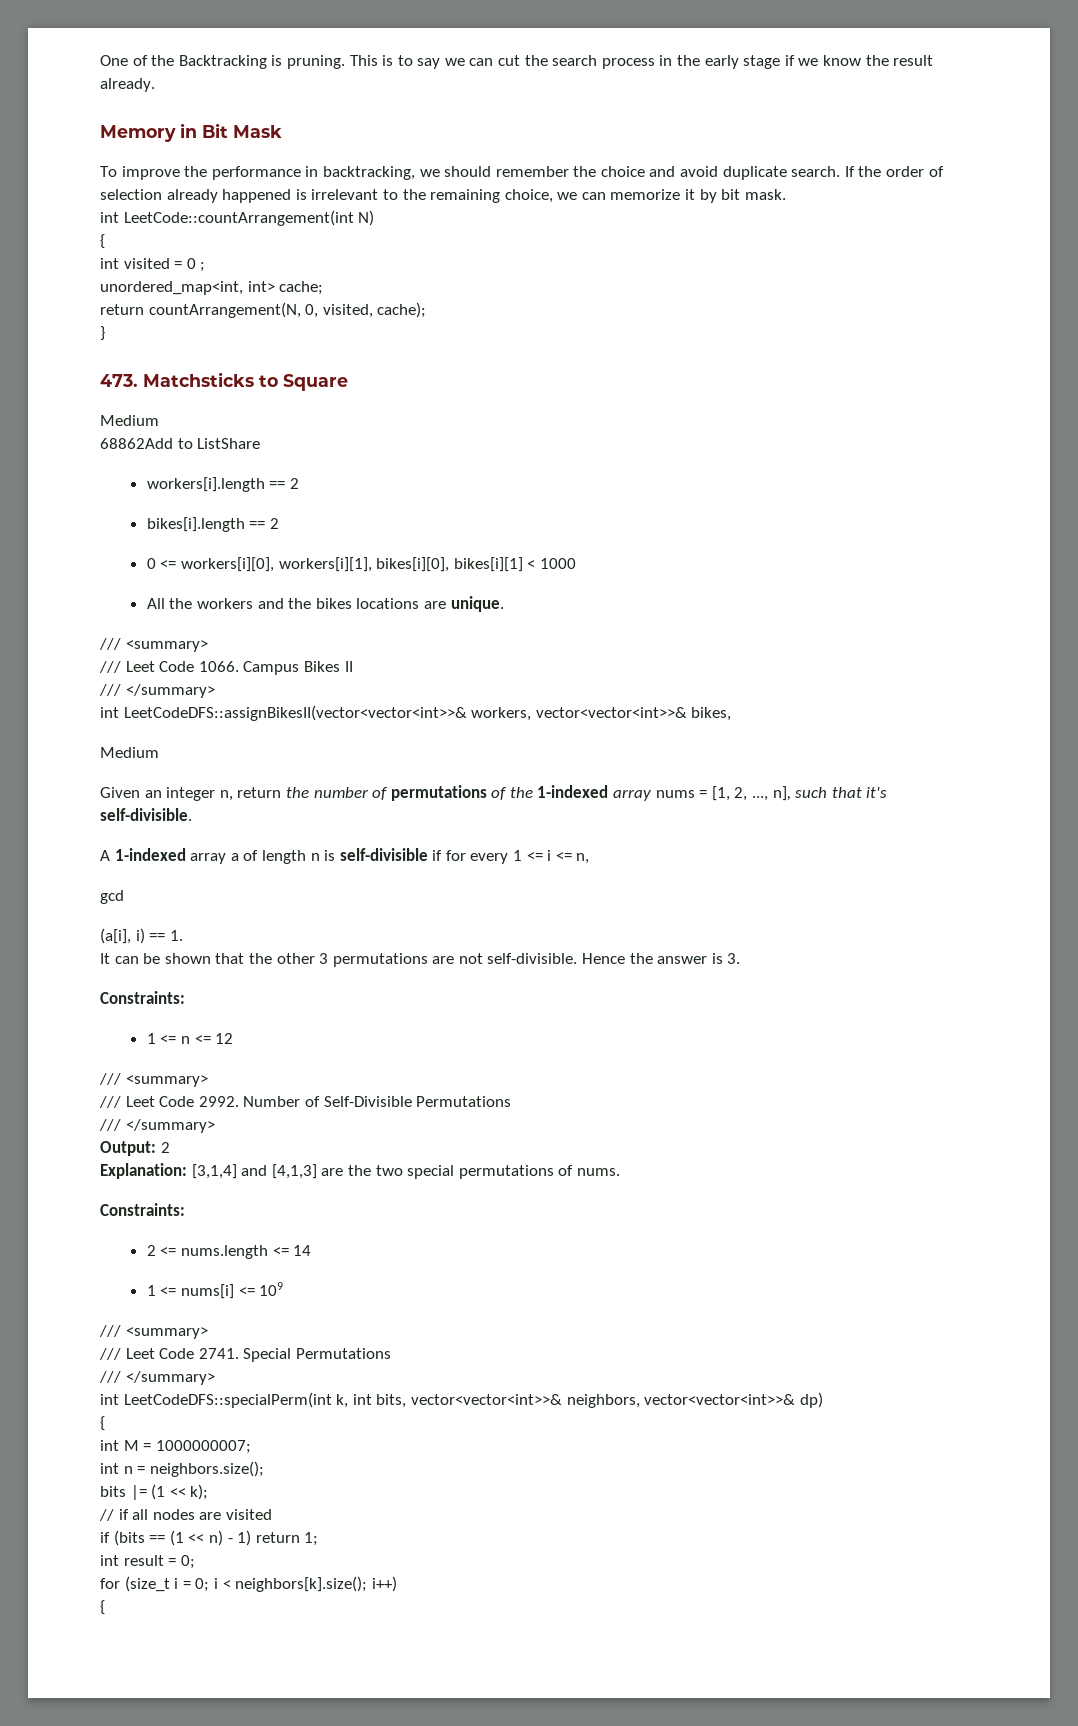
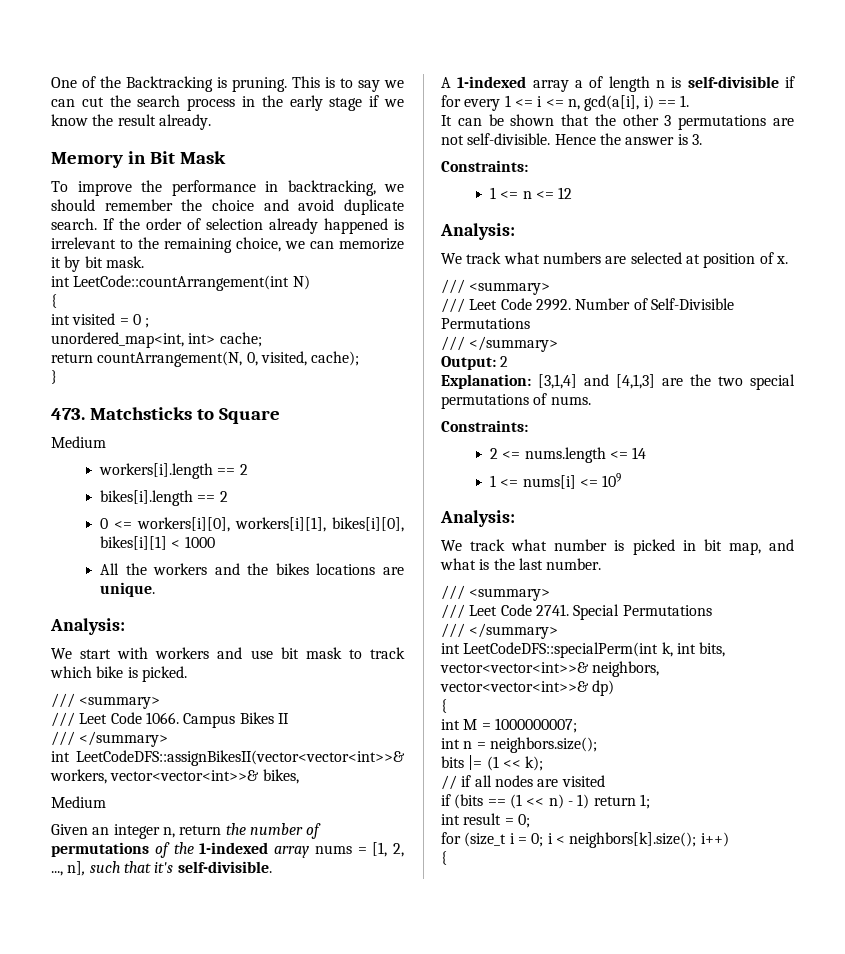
[100,438,261,449] // 68862Add to ListShare -> (106, 442) none
(504, 604) none -> [50,618,125,635] [51,647,405,659] [50,666,187,682] // Analysis: // We start with workers and use bit mask to track which bike is picked.
[100,890,124,904] [100,928,131,944] // gcd // (a[i], -> [584,95,640,111] gcd(a[i],
(234, 1038) none -> [440,223,515,240] [441,252,788,268] // Analysis: // We track what numbers are selected at position of x.
(284, 1289) none -> [440,510,515,527] [441,539,794,555] [440,558,602,570] // Analysis: // We track what number is picked in bit map, and what is the last number.

